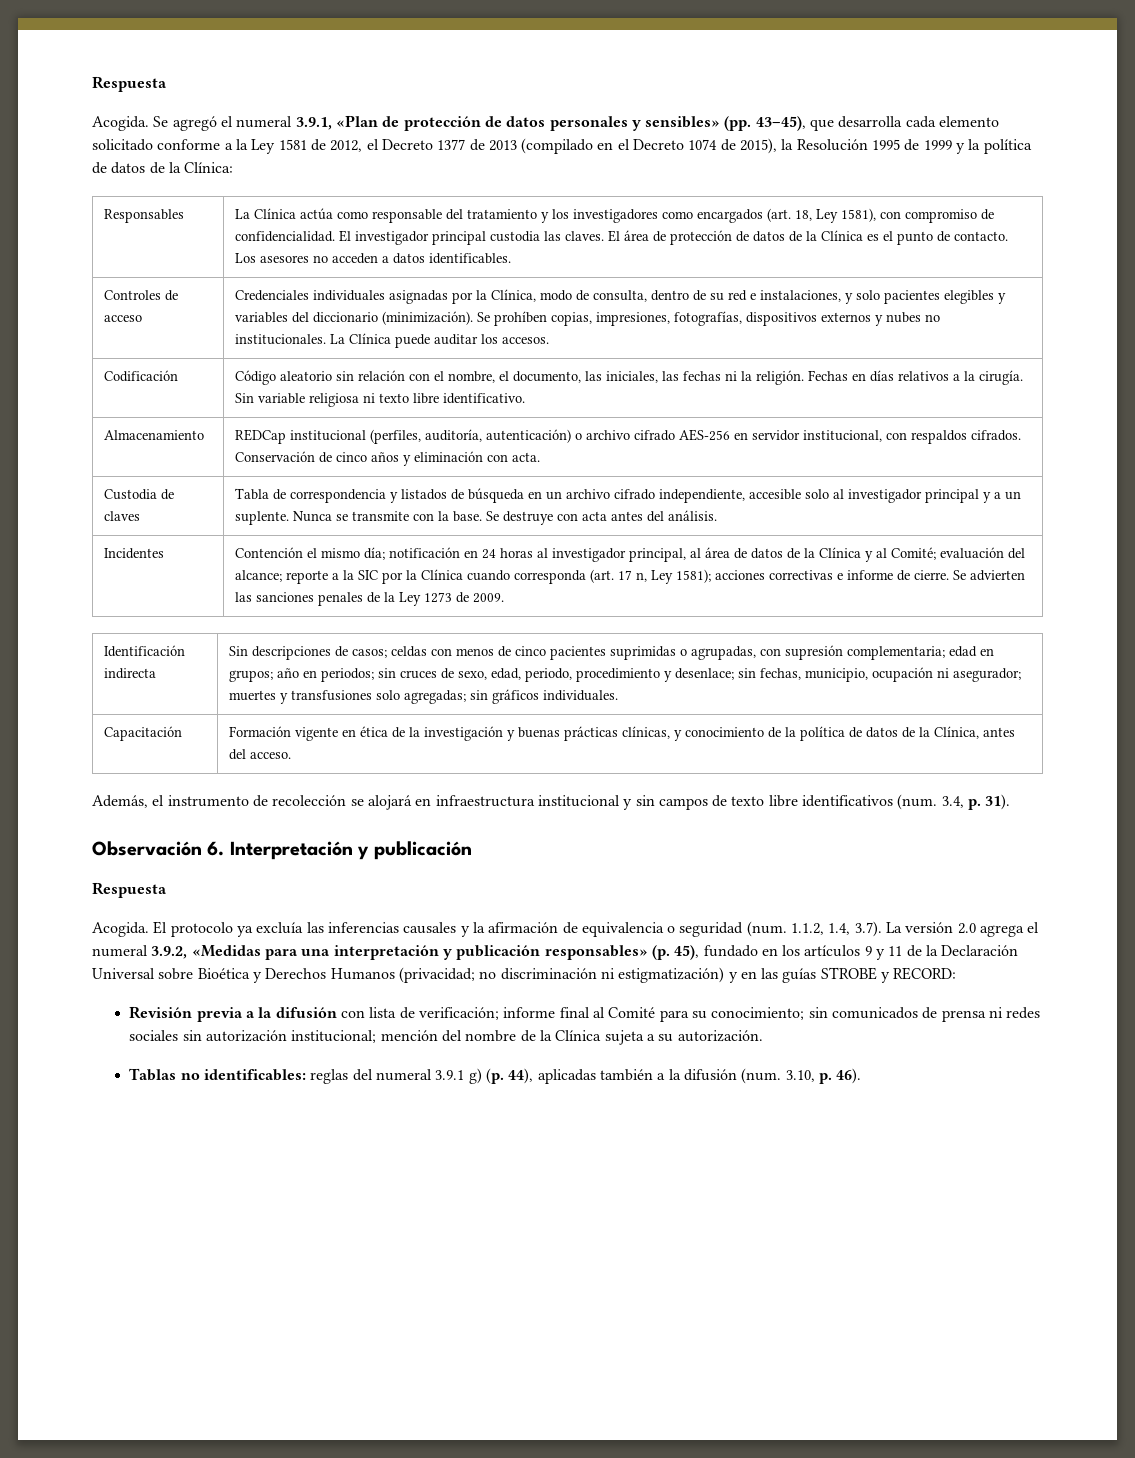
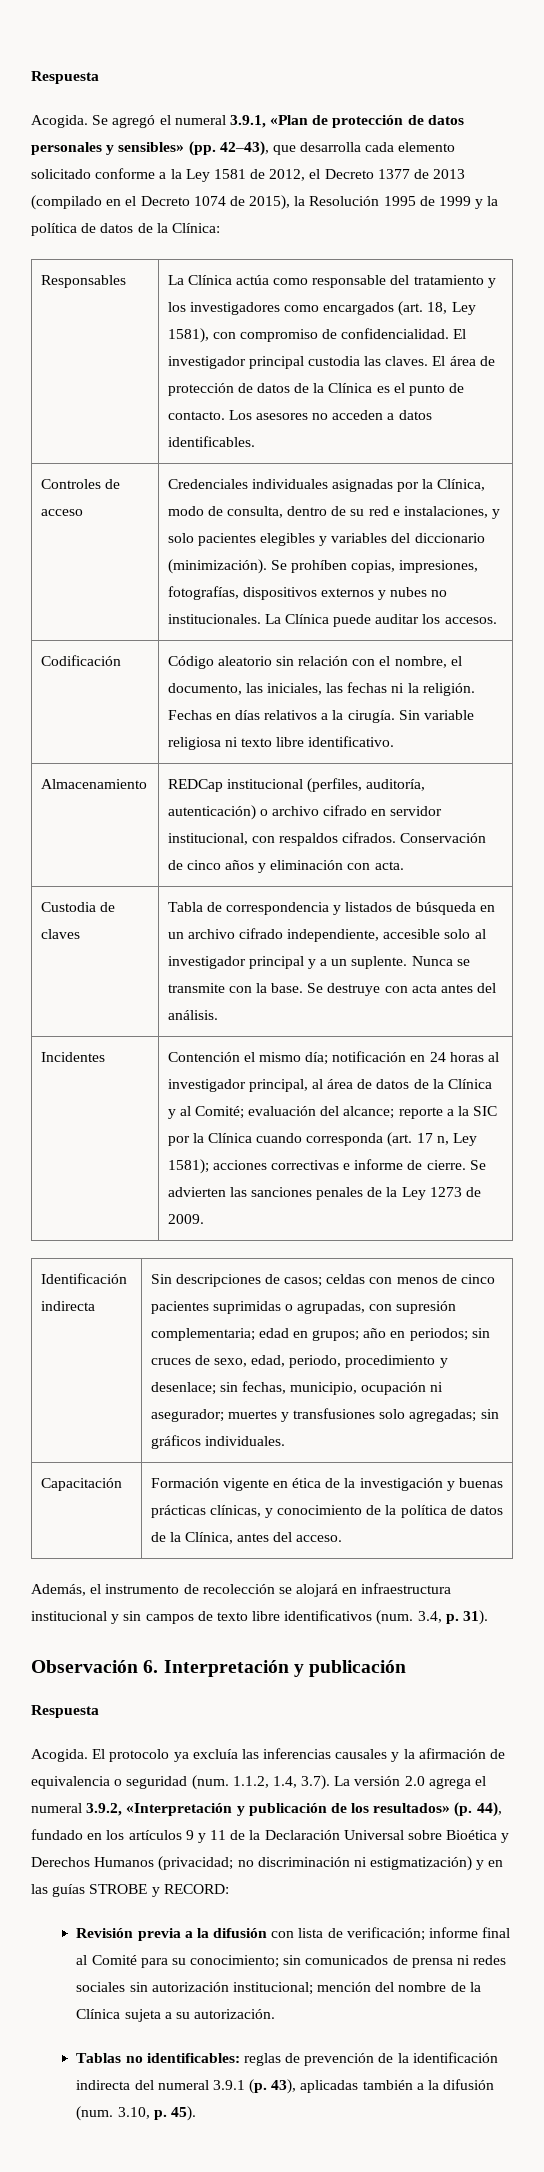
[755,116,806,131] 43–45), -> [219,141,269,156] 42–43),
[679,429,731,441] AES-256 -> (368, 810) none
[191,945,700,960] «Medidas para una interpretación y publicación responsables» (p. 45), -> [126,1802,502,1817] «Interpretación y publicación de los resultados» (p. 44),
[352,1068,534,1084] del numeral 3.9.1 g) (p. 44), -> [285,2052,498,2066] [76,2079,297,2094] de prevención de la identificación indirecta del numeral 3.9.1 (p. 43),
[836,1068,862,1084] 46). -> [170,2106,196,2121] 45).

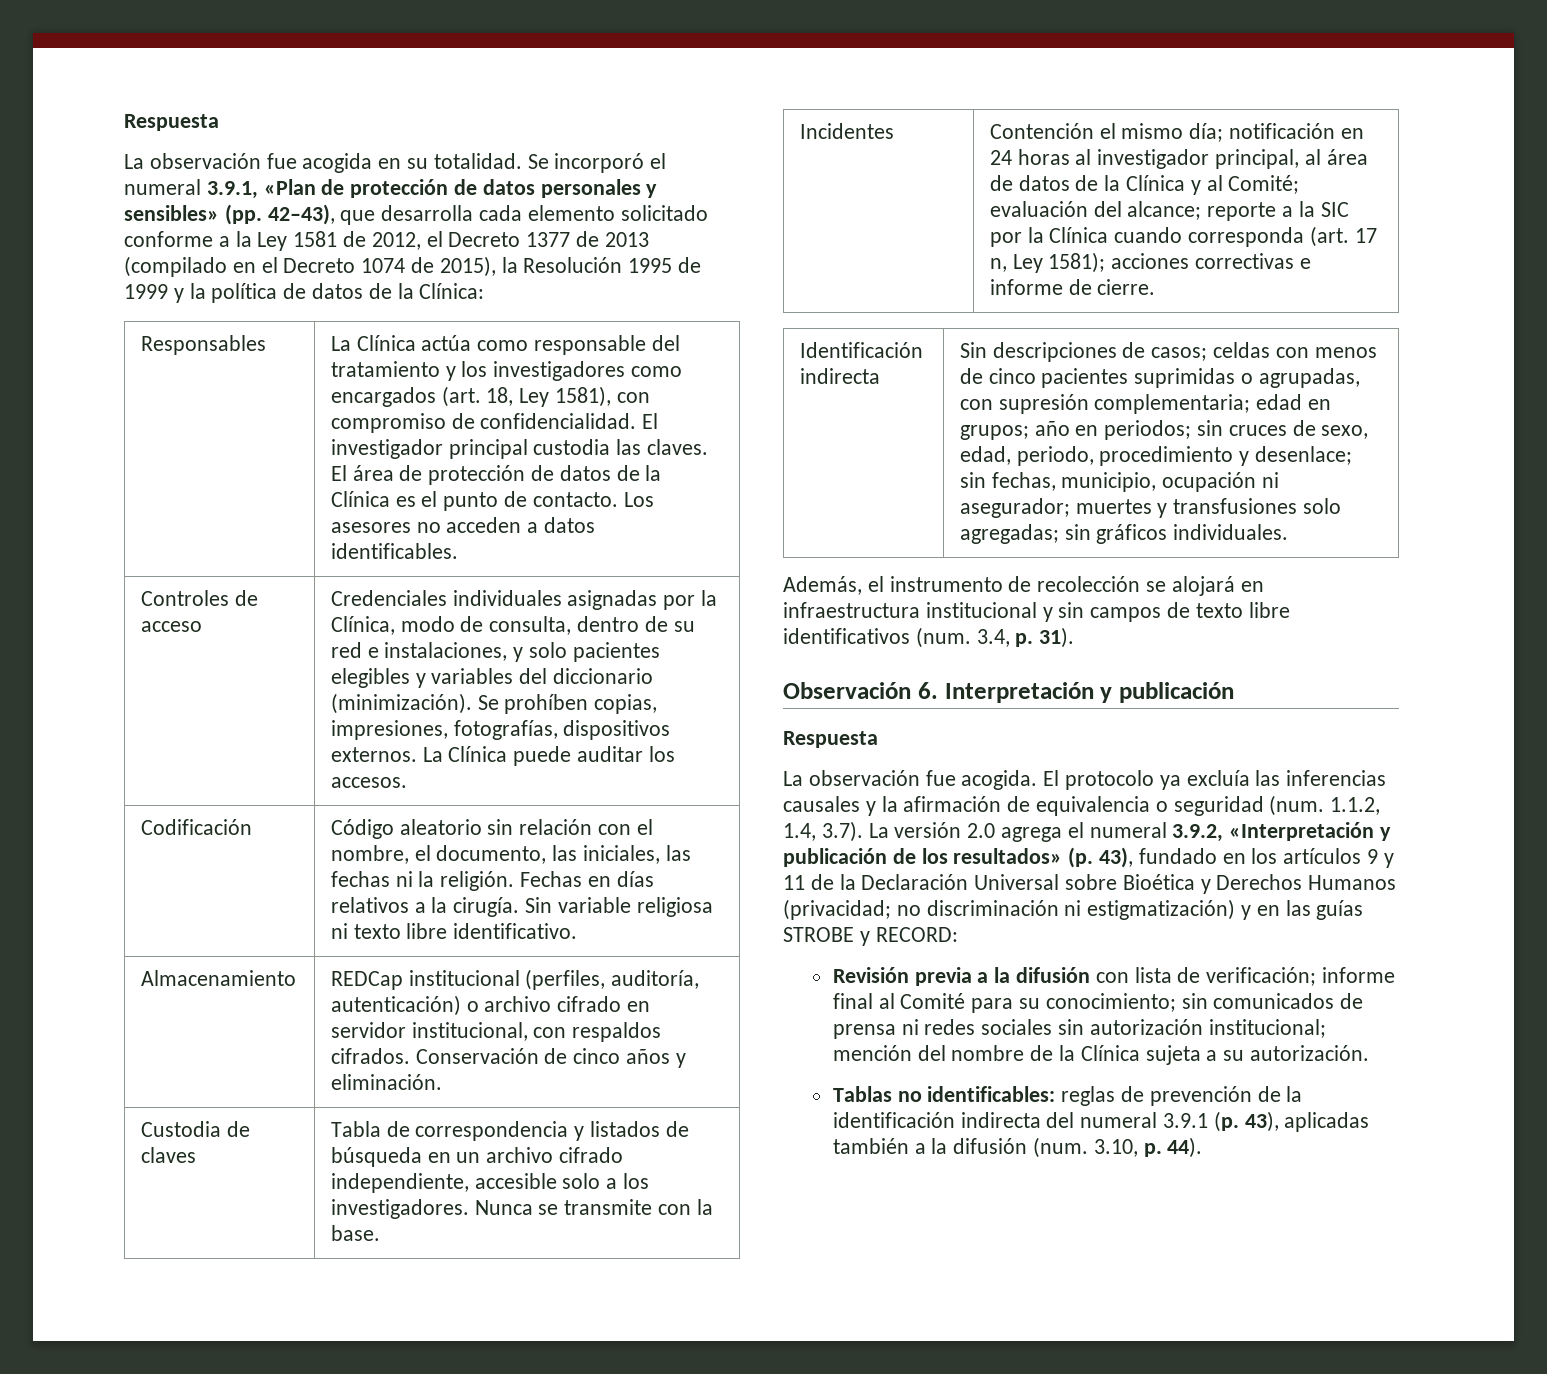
[31,71,99,84] [31,115,156,128] Respuesta // Acogida. Se agregó -> [124,114,219,131] [124,153,645,173] Respuesta // La observación fue acogida en su totalidad. Se incorporó
[320,587,448,600] [167,614,261,624] externos y nubes no institucionales. -> [330,747,417,762] externos.
[270,860,404,870] eliminación con acta. -> [330,1074,442,1090] eliminación.
[474,929,486,939] [167,956,408,969] al investigador principal y a un suplente. -> [606,1173,650,1189] [330,1199,469,1219] a los investigadores.
[307,983,497,996] [167,1010,218,1020] Se destruye con acta antes del análisis. -> (380, 1233) none
[469,1160,486,1170] [167,1187,482,1200] [167,1214,204,1224] Se advierten las sanciones penales de la Ley 1273 de 2009. -> (1156, 287) none
[40,1478,122,1491] [150,1478,504,1491] [150,1505,504,1518] [150,1532,343,1544] // Capacitación | Formación vigente en ética de la investigación y buenas prácticas clínicas, y conocimiento de la política de datos de la Clínica, antes del acceso. -> (1289, 532) none
[31,1749,88,1762] Acogida. -> [783,770,1038,790] La observación fue acogida.
[476,1802,502,1817] 44), -> [1099,847,1134,868] 43),
[170,2106,196,2121] 45). -> [1167,1137,1203,1158] 44).

